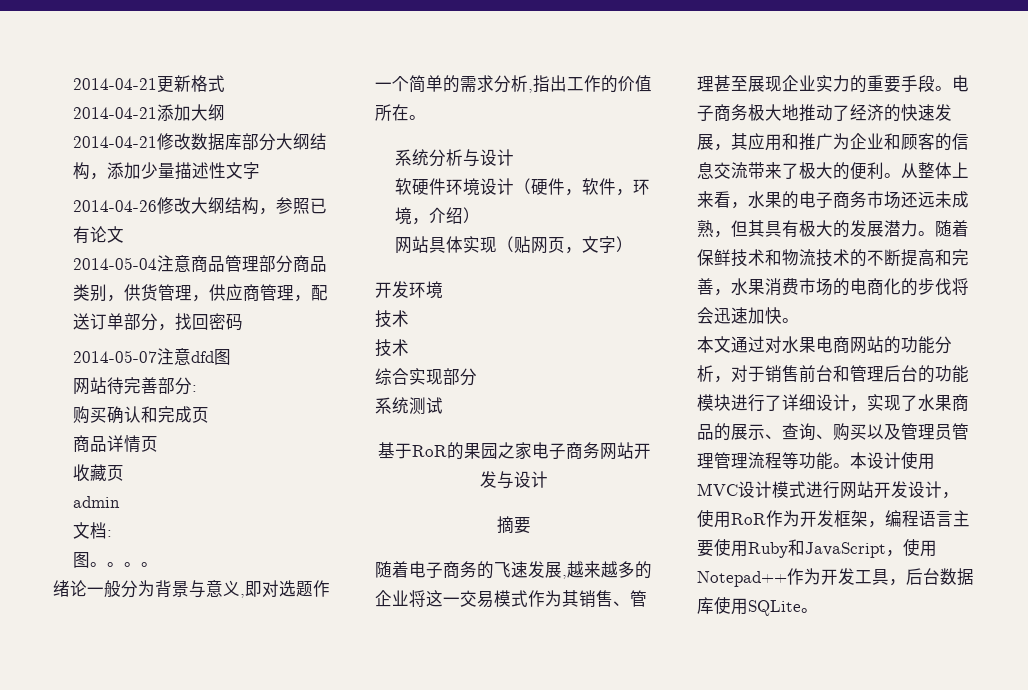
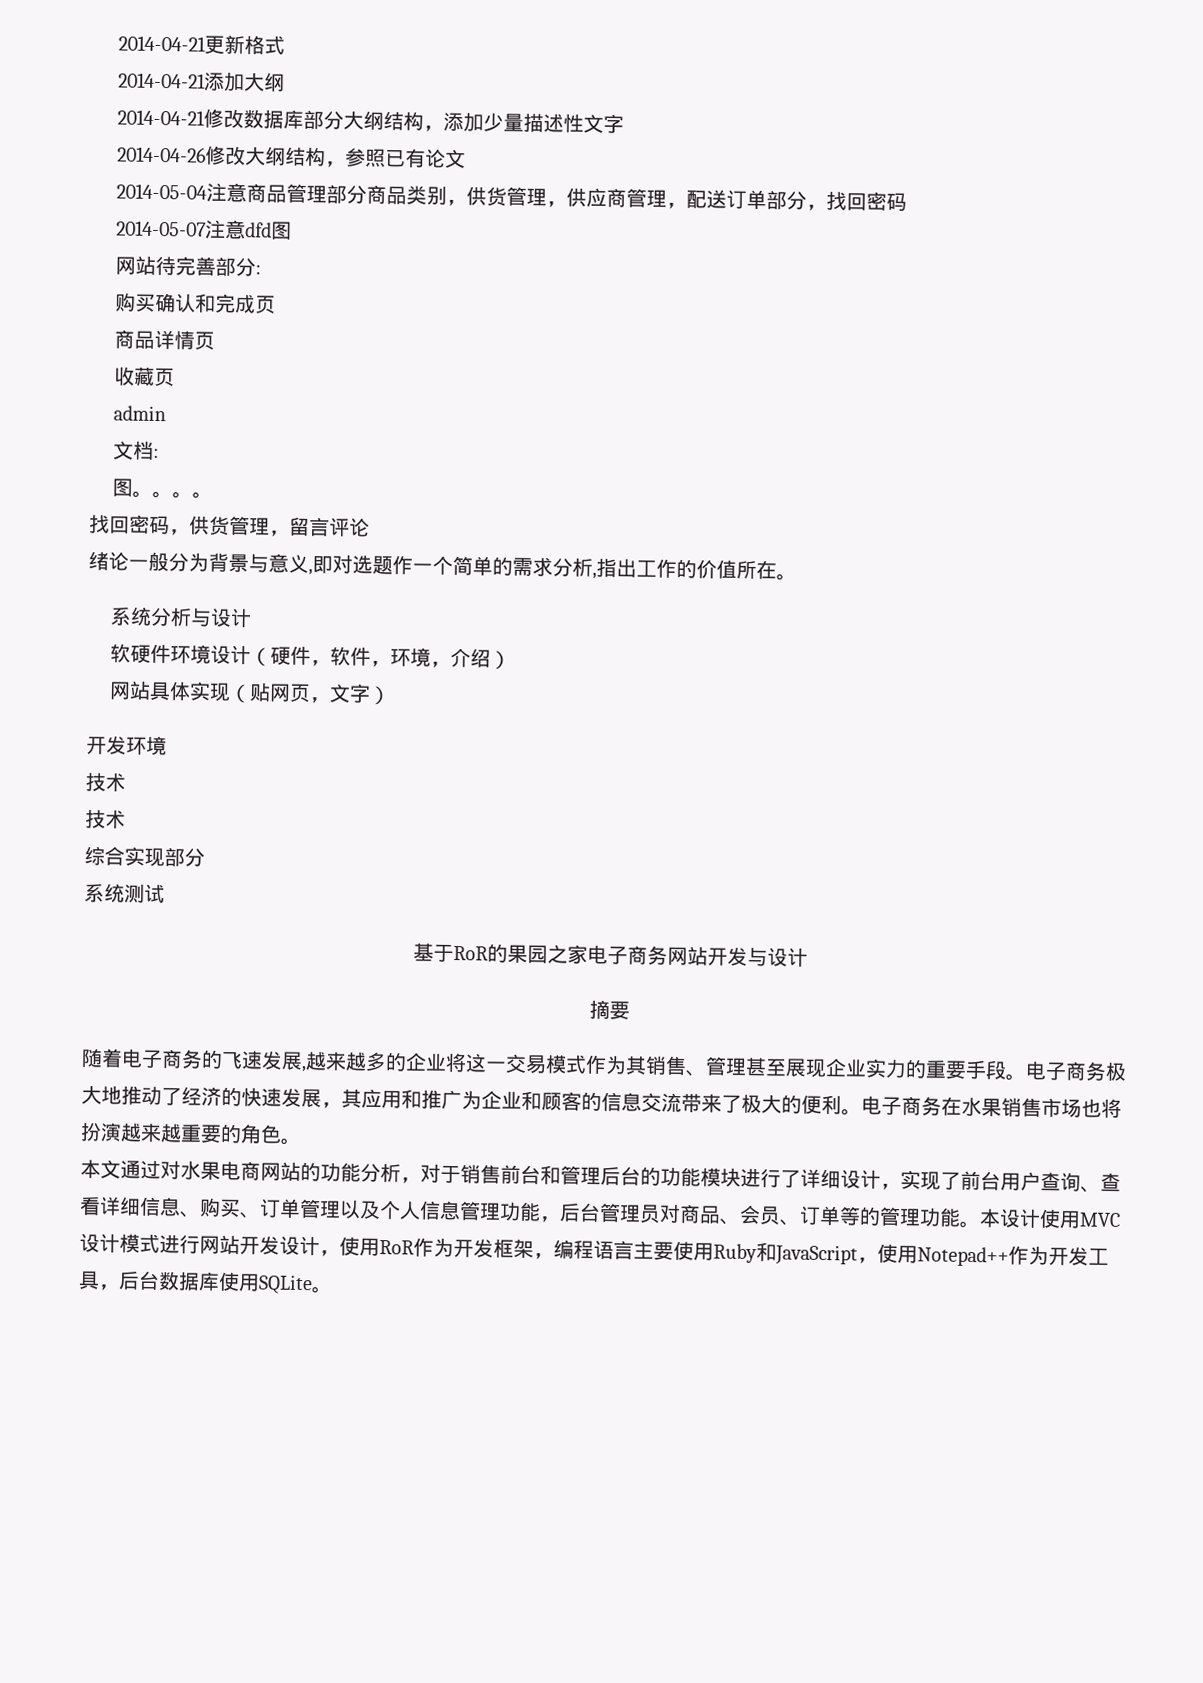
(159, 564) none -> [89,514,370,537] // 找回密码，供货管理，留言评论
[901,162,969,179] [697,191,969,209] [697,220,969,238] [697,249,969,267] [697,278,969,296] [697,307,782,324] 从整体上来看，水果的电子商务市场还远未成熟，但其具有极大的发展潜力。随着保鲜技术和物流技术的不断提高和完善，水果消费市场的电商化的步伐将会迅速加快 -> [861,1095,1122,1119] [80,1122,282,1144] 电子商务在水果销售市场也将扮演越来越重要的角色
[918,394,969,411] [697,423,969,441] [697,452,799,469] 水果商品的展示、查询、购买以及管理员管理管理流程等 -> [960,1170,1121,1193] [79,1196,921,1227] 前台用户查询、查看详细信息、购买、订单管理以及个人信息管理功能，后台管理员对商品、会员、订单等的管理

